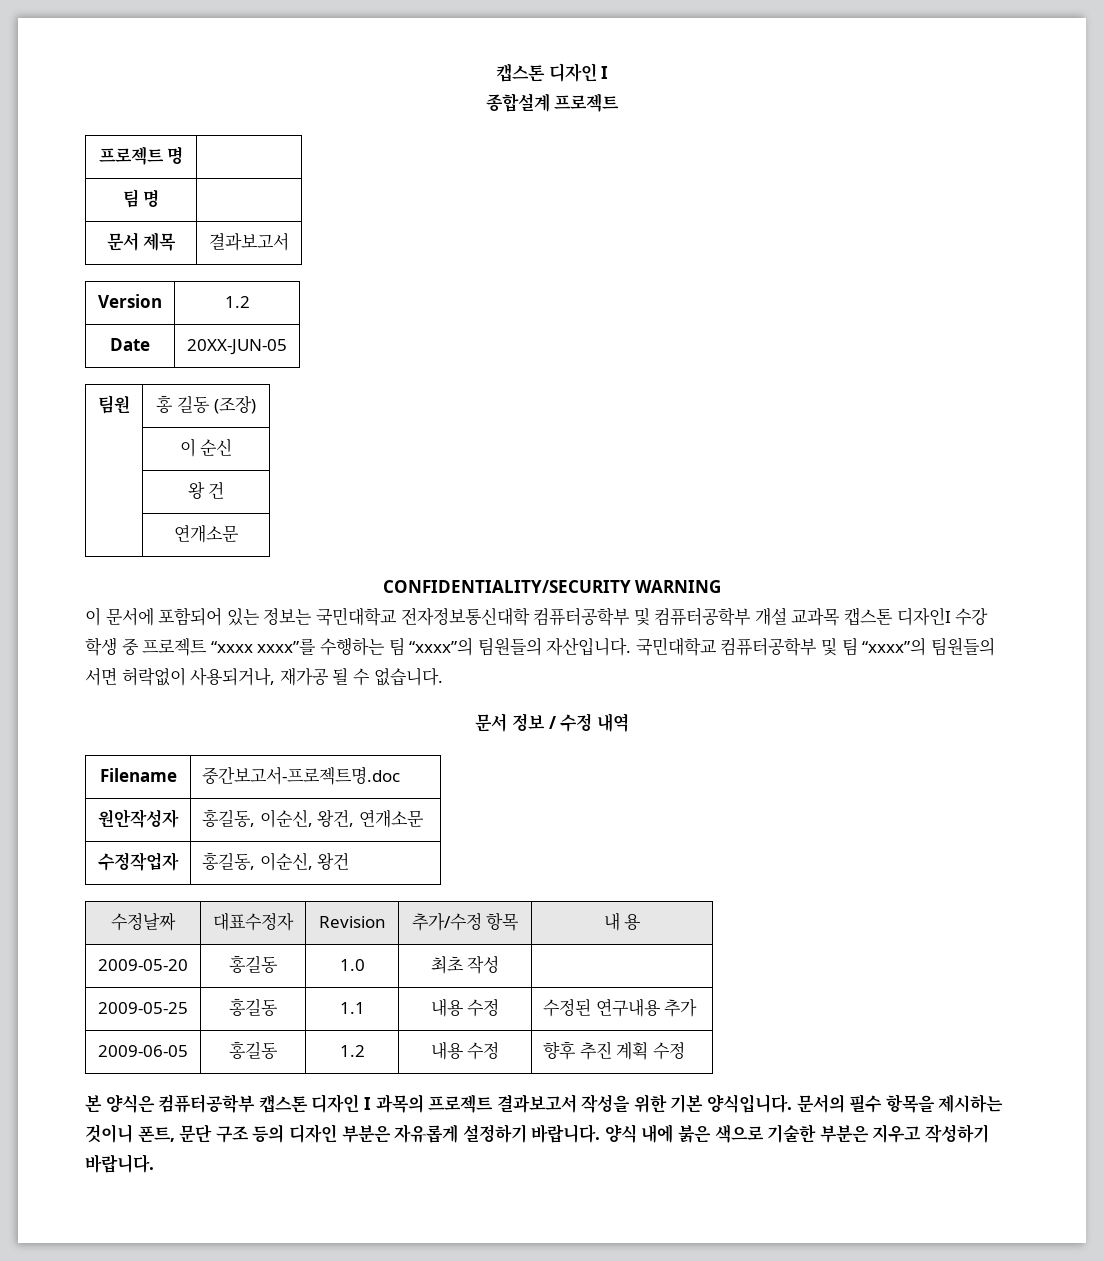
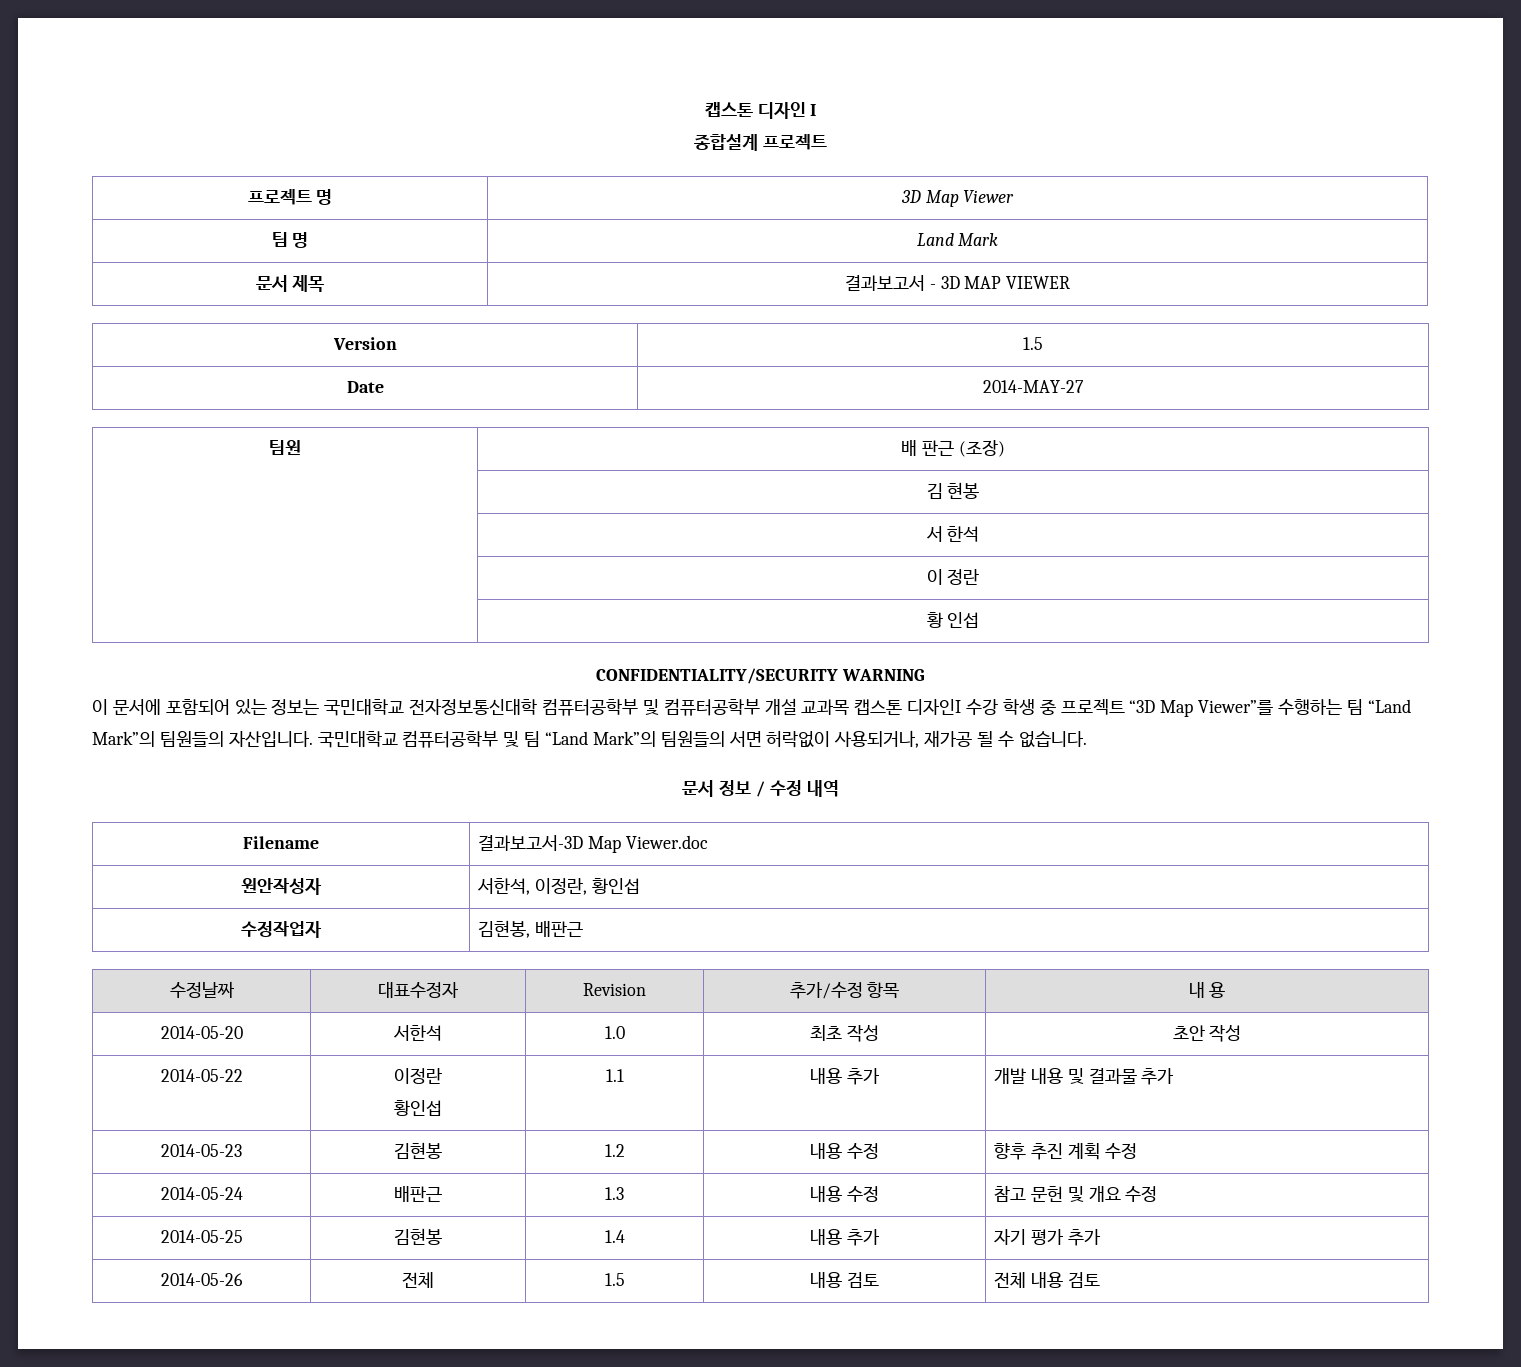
(184, 155) none -> [900,190,1015,207] 3D Map Viewer
(160, 198) none -> [916,233,999,246] Land Mark
(289, 241) none -> [929,276,1071,289] - 3D MAP VIEWER
[224,296,250,308] 1.2 -> [1023,337,1043,350] 1.5
[187,339,287,355] 20XX-JUN-05 -> [983,380,1084,393] 2014-MAY-27
[156,395,210,413] 홍 길동 -> [901,440,954,456] 배 판근
[179,438,233,457] [187,481,225,499] [174,524,239,543] 이 순신 // | 왕 건 // | 연개소문 -> [926,482,980,499] [925,526,980,542] [926,569,980,585] [926,612,980,628] 김 현봉 // | 서 한석 // | 이 정란 // | 황 인섭
[210,637,474,656] “xxxx xxxx”를 수행하는 팀 “xxxx”의 -> [1129,699,1411,717] [92,731,155,747] “3D Map Viewer”를 수행하는 팀 “Land Mark”의
[862,637,927,656] “xxxx”의 -> [545,731,656,747] “Land Mark”의
[202,766,401,785] [98,809,179,828] [202,809,424,828] [98,852,179,871] [202,852,350,871] 중간보고서-프로젝트명.doc // 원안작성자 | 홍길동, 이순신, 왕건, 연개소문 // 수정작업자 | 홍길동, 이순신, 왕건 -> [478,835,708,853] [241,878,322,895] [477,878,640,895] [241,921,322,938] [478,920,583,938] 결과보고서-3D Map Viewer.doc // 원안작성자 | 서한석, 이정란, 황인섭 // 수정작업자 | 김현봉, 배판근
[98,959,188,971] [229,955,278,973] 2009-05-20 | 홍길동 -> [160,1026,243,1039] [393,1025,442,1041] 2014-05-20 | 서한석
[98,1002,188,1014] [229,998,278,1016] [339,1002,365,1014] [430,998,500,1017] [543,998,698,1017] [98,1045,188,1057] [229,1041,278,1059] // 2009-05-25 | 홍길동 | 1.1 | 내용 수정 | 수정된 연구내용 추가 // 2009-06-05 | 홍길동 -> [1172,1024,1242,1042] [160,1069,243,1082] [394,1068,442,1084] [394,1100,442,1116] [605,1069,624,1082] [810,1068,880,1085] [994,1068,1175,1085] [161,1144,242,1157] [394,1142,442,1159] 초안 작성 // 2014-05-22 | 이정란 // 황인섭 | 1.1 | 내용 추가 | 개발 내용 및 결과물 추가 // 2014-05-23 | 김현봉
[85,1094,1004,1113] [85,1124,990,1143] [85,1154,154,1173] // 본 양식은 컴퓨터공학부 캡스톤 디자인 I 과목의 프로젝트 결과보고서 작성을 위한 기본 양식입니다. 문서의 필수 항목을 제시하는 것이니 폰트, 문단 구조 등의 디자인 부분은 자유롭게 설정하기 바랍니다. 양식 내에 붉은 색으로 기술한 부분은 지우고 작성하기 바랍니다. -> [160,1187,243,1200] [394,1186,442,1202] [605,1187,624,1200] [810,1186,879,1202] [994,1186,1158,1202] [160,1230,243,1243] [394,1228,442,1245] [604,1230,625,1243] [810,1229,880,1246] [994,1229,1101,1246] [161,1273,243,1286] [402,1272,434,1288] [604,1273,625,1286] [810,1272,879,1288] [994,1272,1100,1288] // 2014-05-24 | 배판근 | 1.3 | 내용 수정 | 참고 문헌 및 개요 수정 // 2014-05-25 | 김현봉 | 1.4 | 내용 추가 | 자기 평가 추가 // 2014-05-26 | 전체 | 1.5 | 내용 검토 | 전체 내용 검토

